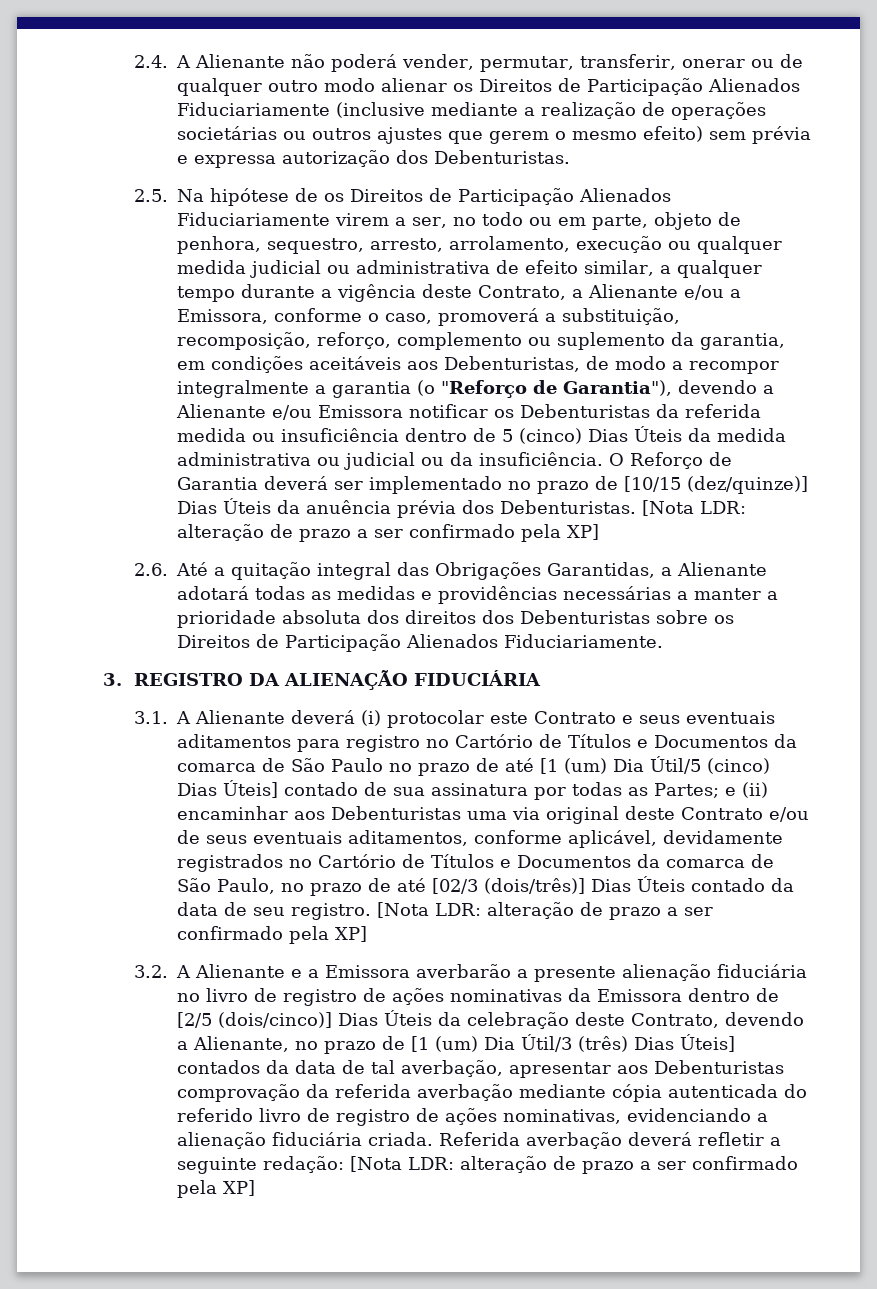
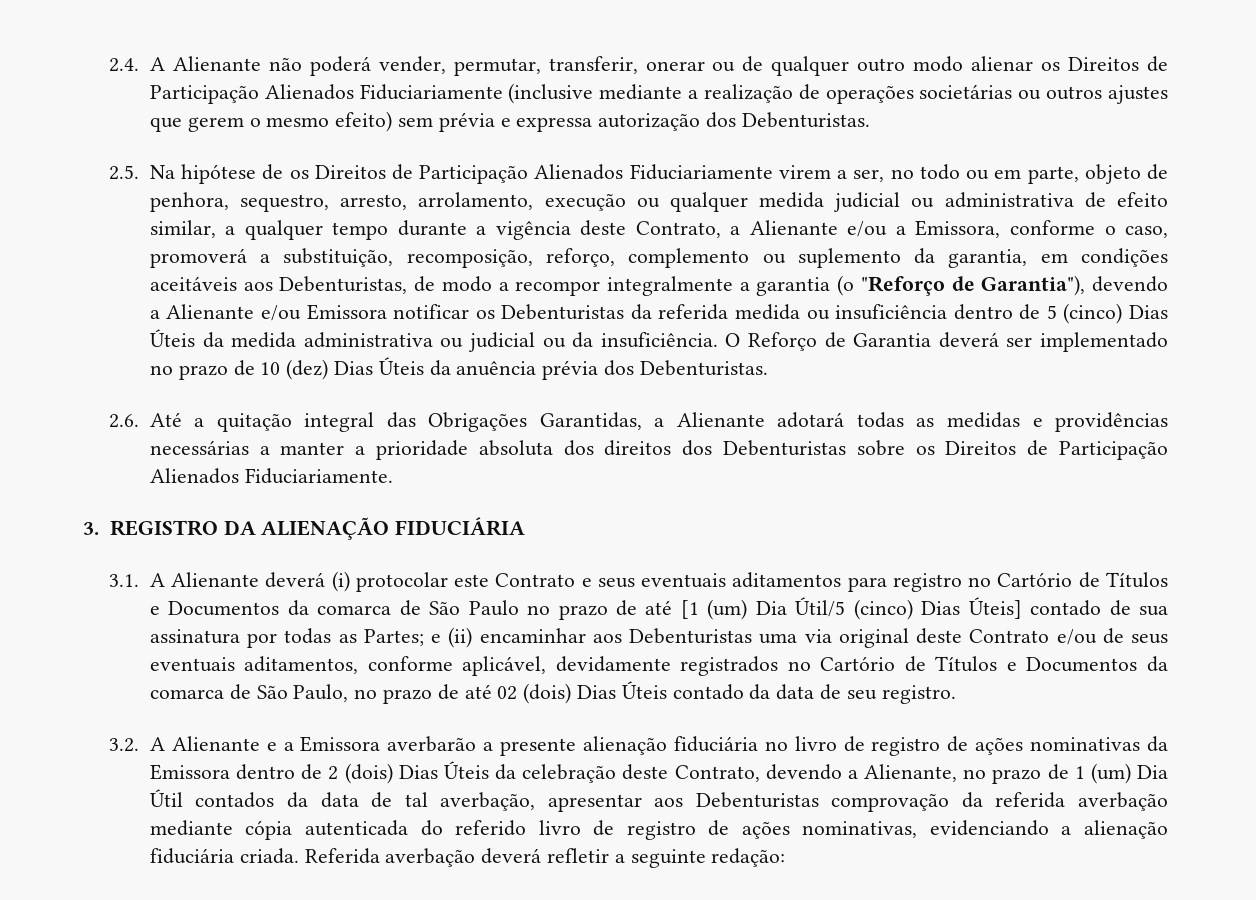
[624,476,809,494] [10/15 (dez/quinze)] -> [260,359,329,380] 10 (dez)
[642,500,747,516] [177,524,600,542] [Nota LDR: alteração de prazo a ser confirmado pela XP] -> (768, 368) none
[432,878,586,894] [02/3 (dois/três)] -> [497,683,572,704] 02 (dois)
[377,902,714,920] [177,926,368,944] [Nota LDR: alteração de prazo a ser confirmado pela XP] -> (956, 694) none
[177,1012,333,1028] [2/5 (dois/cinco)] -> [328,763,393,784] 2 (dois)
[411,1034,736,1052] [1 (um) Dia Útil/3 (três) Dias Úteis] -> [1074,763,1168,784] [149,789,183,807] 1 (um) Dia Útil
[350,1156,799,1174] [177,1180,256,1198] [Nota LDR: alteração de prazo a ser confirmado pela XP] -> (786, 857) none

